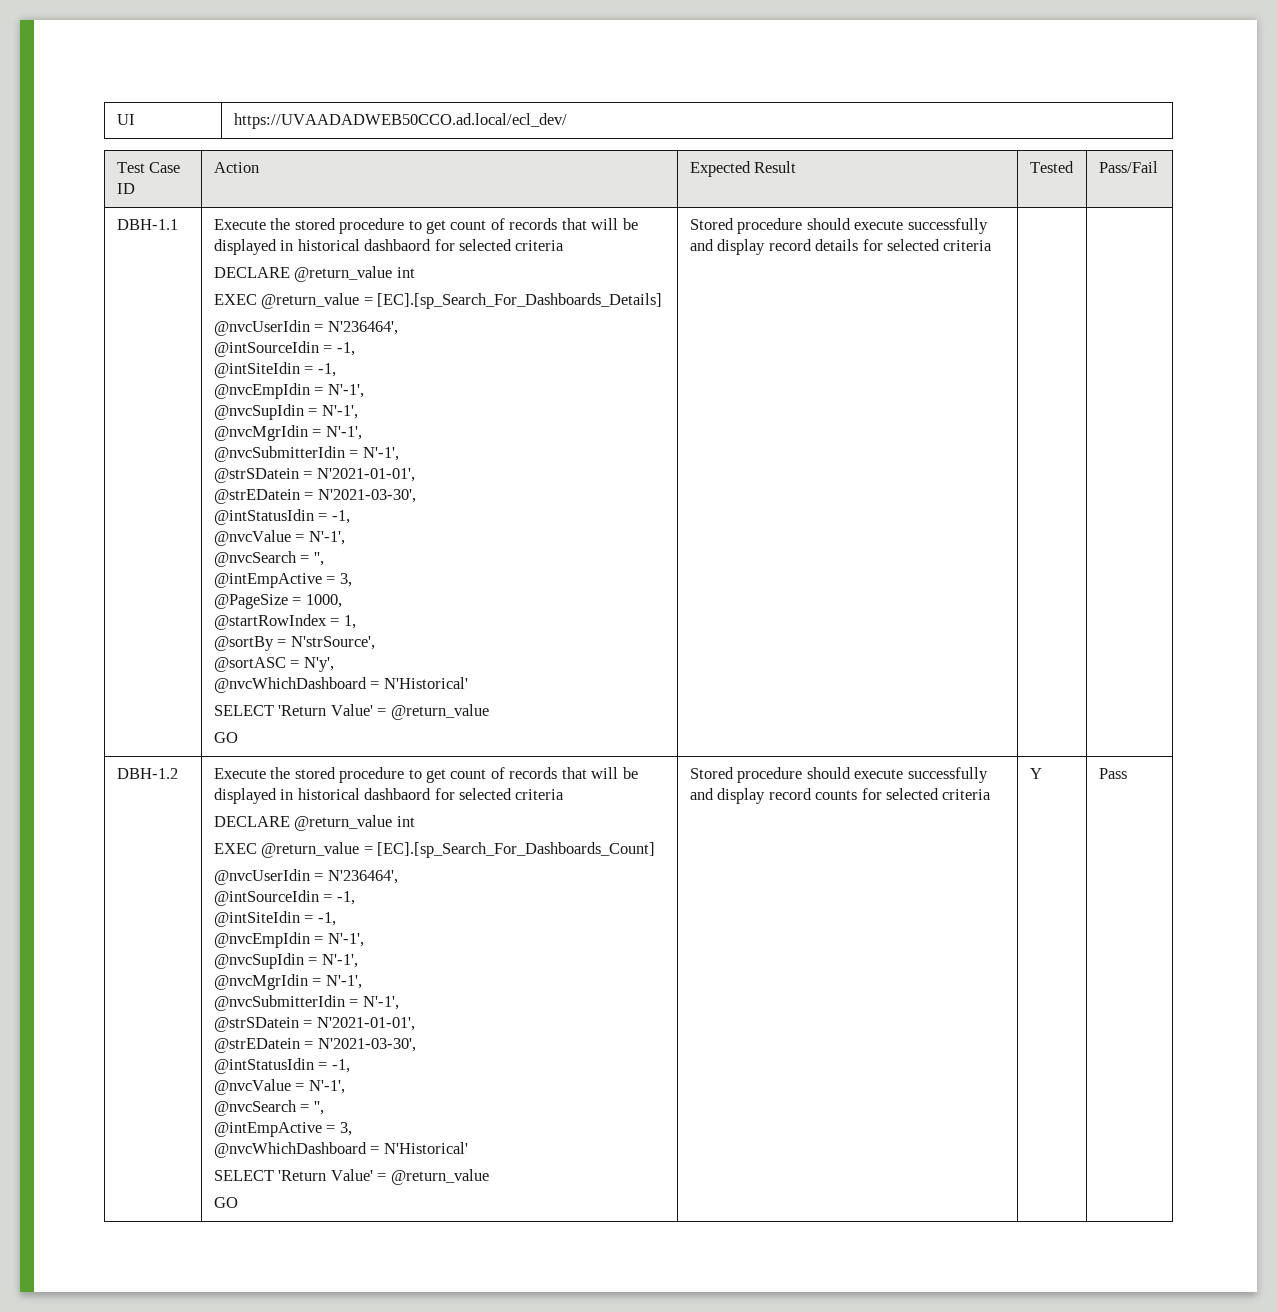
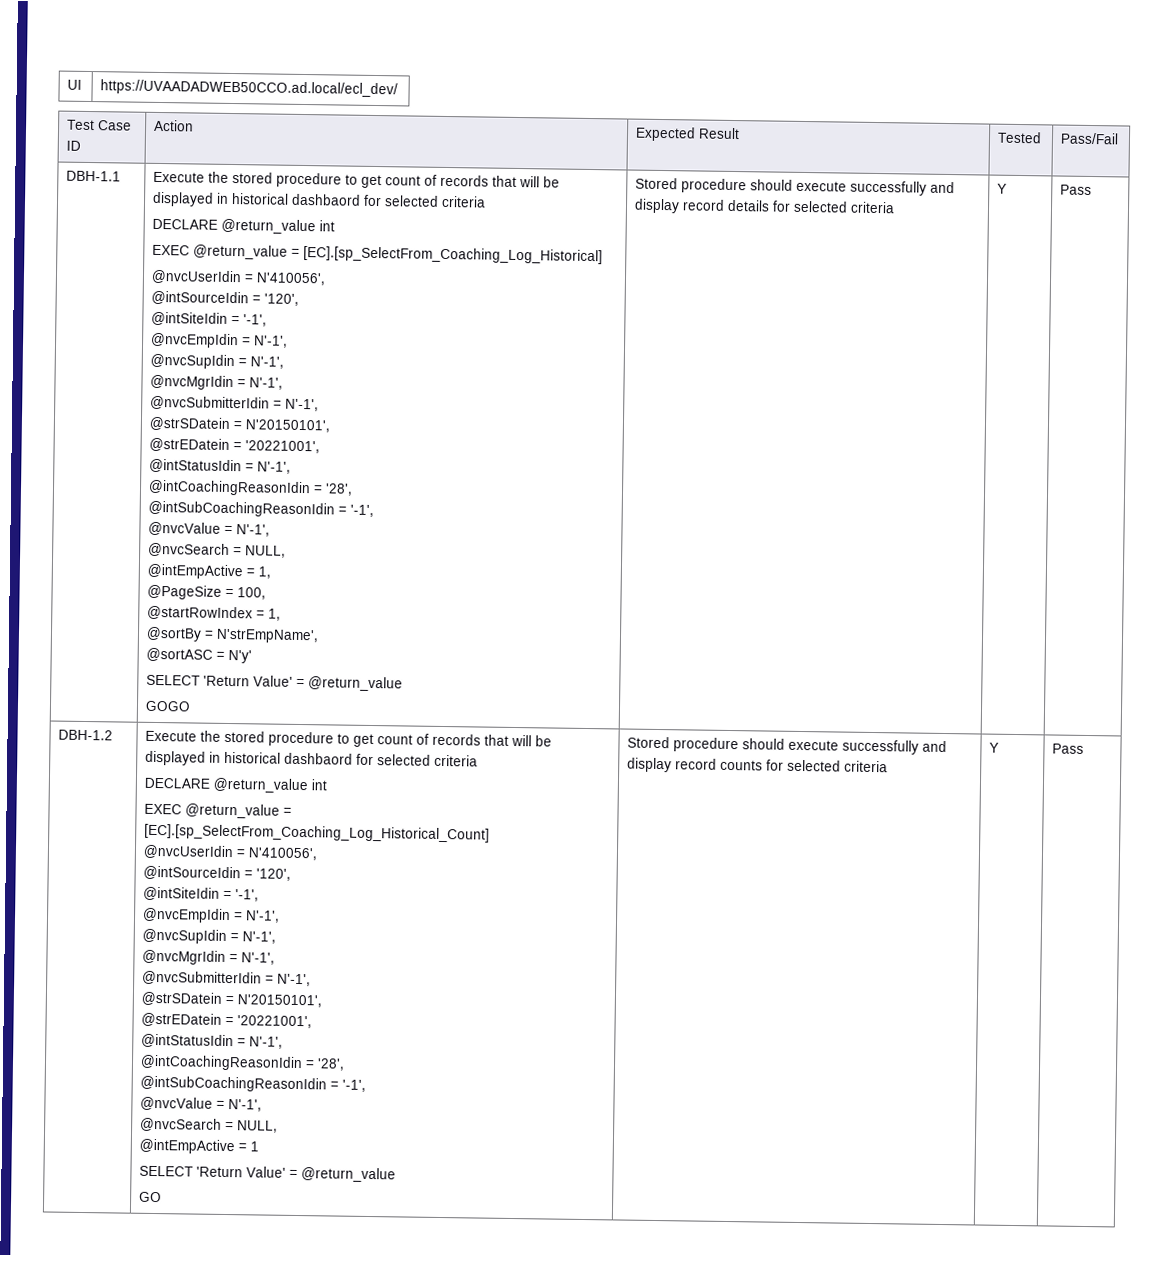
[377,293,663,309] [213,320,398,336] [213,341,355,357] [213,362,336,378] [EC].[sp_Search_For_Dashboards_Details] // @nvcUserIdin = N'236464', // @intSourceIdin = -1, // @intSiteIdin = -1, -> [303,246,604,265] [151,269,327,286] [151,290,300,306] [151,311,268,327] [EC].[sp_SelectFrom_Coaching_Log_Historical] // @nvcUserIdin = N'410056', // @intSourceIdin = '120', // @intSiteIdin = '-1',
[316,468,415,482] [213,489,416,504] [213,509,350,525] [213,530,345,546] [213,551,324,567] [213,573,352,588] N'2021-01-01', // @strEDatein = N'2021-03-30', // @intStatusIdin = -1, // @nvcValue = N'-1', // @nvcSearch = '', // @intEmpActive = 3, -> [245,419,331,433] [149,437,321,454] [149,458,292,474] [148,479,354,497] [148,500,375,518] [148,521,271,537] [148,542,287,558] [147,563,272,580] N'20150101', // @strEDatein = '20221001', // @intStatusIdin = N'-1', // @intCoachingReasonIdin = '28', // @intSubCoachingReasonIdin = '-1', // @nvcValue = N'-1', // @nvcSearch = NULL, // @intEmpActive = 1,
[305,594,342,608] 1000, -> [237,587,267,600] 100,
[290,636,375,650] N'strSource', -> [216,628,320,644] N'strEmpName',
[303,657,334,672] [213,677,468,693] [213,704,489,720] [213,732,238,743] N'y', // @nvcWhichDashboard = N'Historical' // SELECT 'Return Value' = @return_value // GO -> [228,649,253,664] [146,674,404,692] [145,700,192,712] N'y' // SELECT 'Return Value' = @return_value // GOGO
(993, 245) | -> [997,183,1008,194] [1060,184,1093,196] Y | Pass
[377,842,656,858] [213,869,398,885] [213,890,355,906] [213,911,336,927] [EC].[sp_Search_For_Dashboards_Count] // @nvcUserIdin = N'236464', // @intSourceIdin = -1, // @intSiteIdin = -1, -> [144,823,491,843] [143,844,319,861] [143,865,292,881] [143,886,260,902] [EC].[sp_SelectFrom_Coaching_Log_Historical_Count] // @nvcUserIdin = N'410056', // @intSourceIdin = '120', // @intSiteIdin = '-1',
[316,1017,415,1031] [213,1038,416,1053] [213,1058,350,1074] [213,1079,345,1095] [213,1100,324,1116] [213,1122,352,1137] [213,1142,468,1158] N'2021-01-01', // @strEDatein = N'2021-03-30', // @intStatusIdin = -1, // @nvcValue = N'-1', // @nvcSearch = '', // @intEmpActive = 3, // @nvcWhichDashboard = N'Historical' -> [237,994,323,1008] [141,1012,313,1029] [141,1033,284,1049] [140,1054,346,1072] [140,1075,367,1093] [140,1096,263,1112] [140,1117,279,1133] [139,1138,260,1155] N'20150101', // @strEDatein = '20221001', // @intStatusIdin = N'-1', // @intCoachingReasonIdin = '28', // @intSubCoachingReasonIdin = '-1', // @nvcValue = N'-1', // @nvcSearch = NULL, // @intEmpActive = 1

